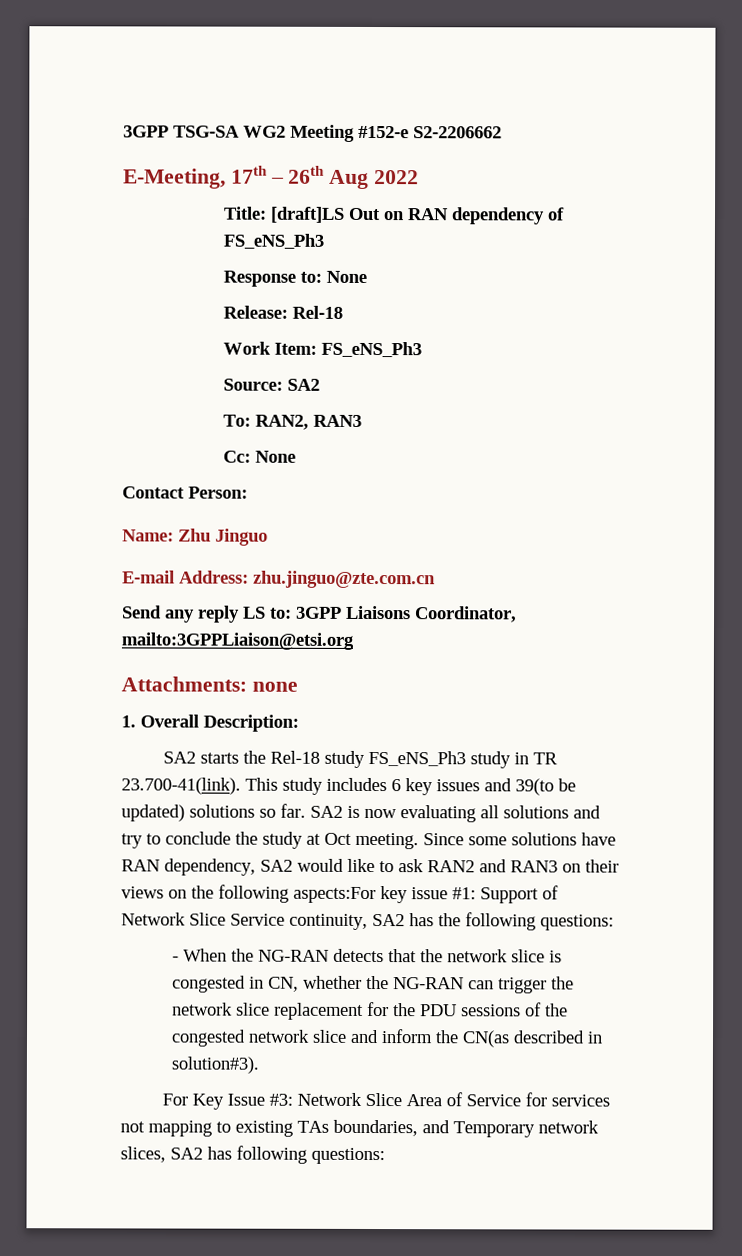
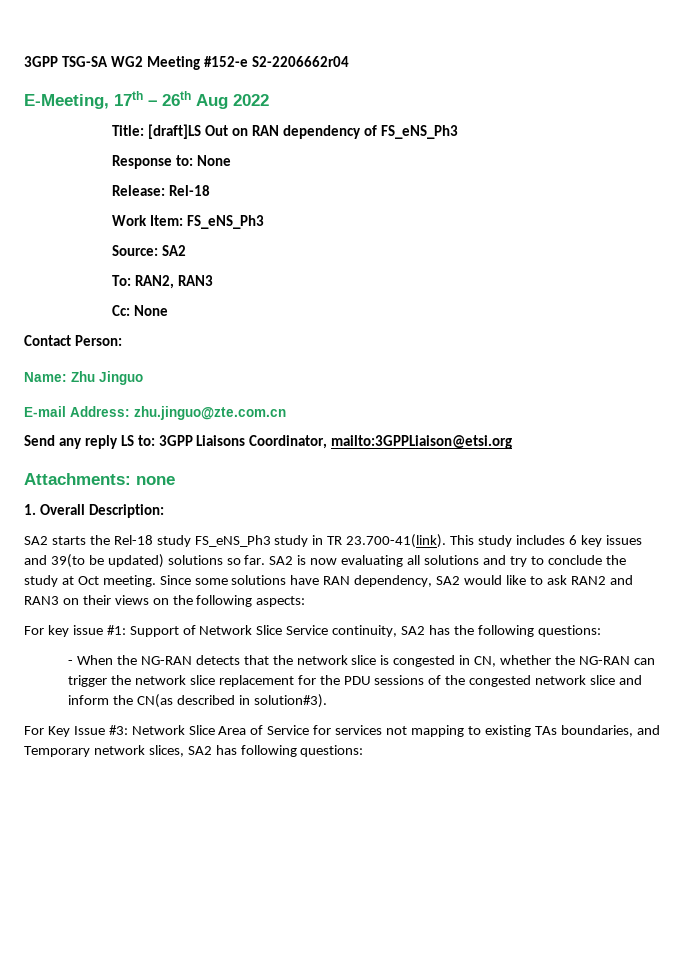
[413,126,502,139] S2-2206662 -> [251,56,349,67] S2-2206662r04
[293,886,376,904] aspects:For -> [256,596,306,607] [24,626,44,635] aspects: // For

